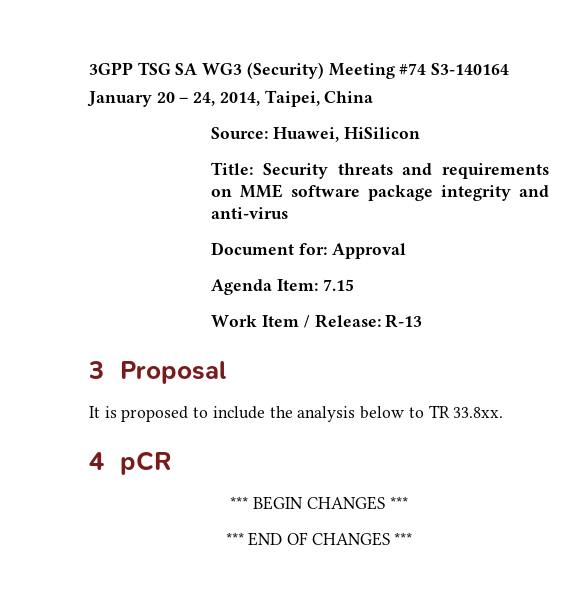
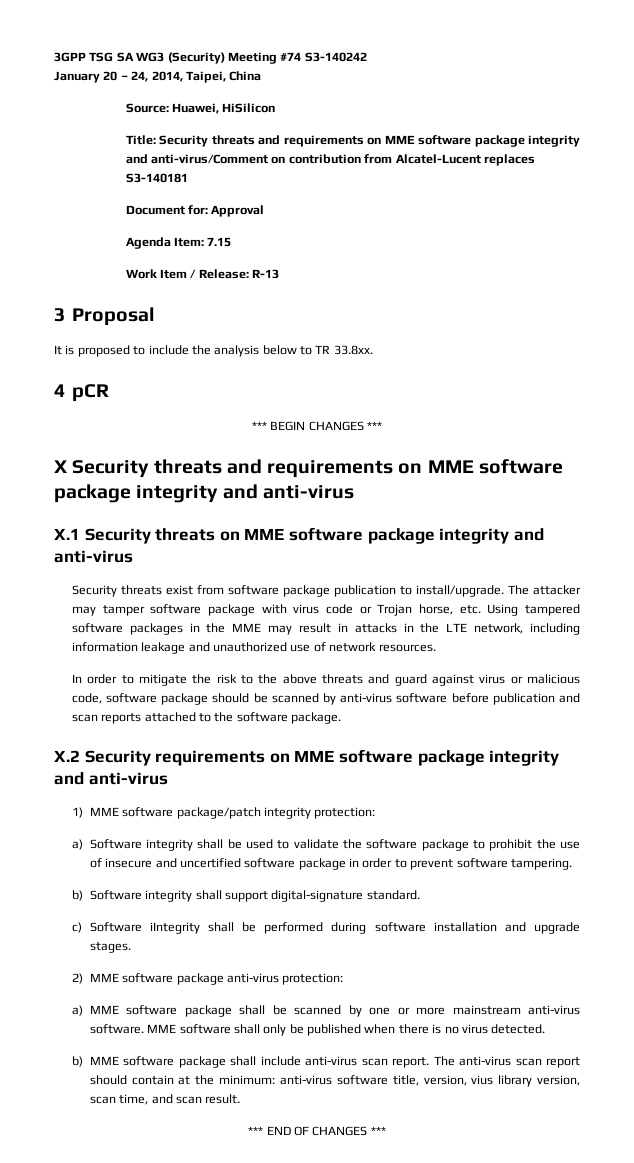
[431,63,510,75] S3-140164 -> [304,52,367,62] S3-140242
[211,207,289,219] anti-virus -> [151,154,535,166] [125,173,188,183] anti-virus/Comment on contribution from Alcatel-Lucent replaces S3-140181
(408, 502) none -> [54,459,563,478] [54,484,354,503] [54,527,544,544] [54,550,133,563] [71,585,581,597] [71,604,581,616] [71,623,580,635] [71,642,436,654] [71,674,580,686] [71,693,581,705] [71,712,342,724] [54,749,560,766] [54,772,168,785] [71,807,376,819] [71,839,580,851] [89,858,572,870] [71,890,420,902] [71,922,580,934] [89,942,131,953] [71,973,344,985] [71,1005,580,1017] [89,1024,546,1036] [71,1056,580,1068] [89,1075,580,1087] [89,1094,241,1105] // X Security threats and requirements on MME software package integrity and anti-virus // X.1 Security threats on MME software package integrity and anti-virus // Security threats exist from software package publication to install/upgrade. The attacker may tamper software package with virus code or Trojan horse, etc. Using tampered software packages in the MME may result in attacks in the LTE network, including information leakage and unauthorized use of network resources. // In order to mitigate the risk to the above threats and guard against virus or malicious code, software package should be scanned by anti-virus software before publication and scan reports attached to the software package. // X.2 Security requirements on MME software package integrity and anti-virus // 1) MME software package/patch integrity protection: // a) Software integrity shall be used to validate the software package to prohibit the use of insecure and uncertified software package in order to prevent software tampering. // b) Software integrity shall support digital-signature standard. // c) Software iIntegrity shall be performed during software installation and upgrade stages. // 2) MME software package anti-virus protection: // a) MME software package shall be scanned by one or more mainstream anti-virus software. MME software shall only be published when there is no virus detected. // b) MME software package shall include anti-virus scan report. The anti-virus scan report should contain at the minimum: anti-virus software title, version, vius library version, scan time, and scan result.

